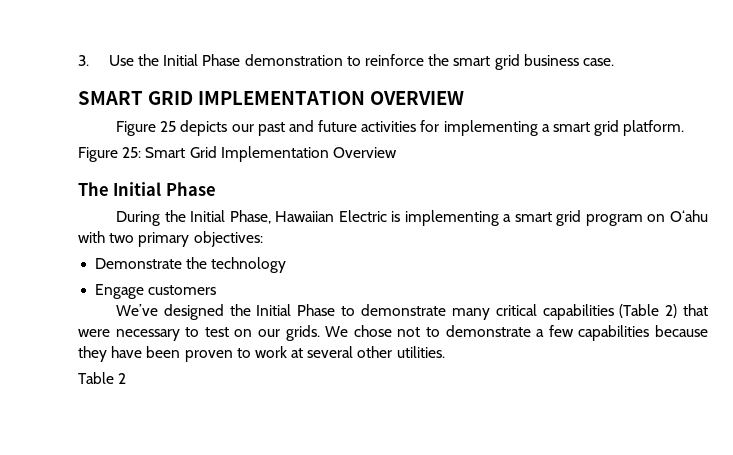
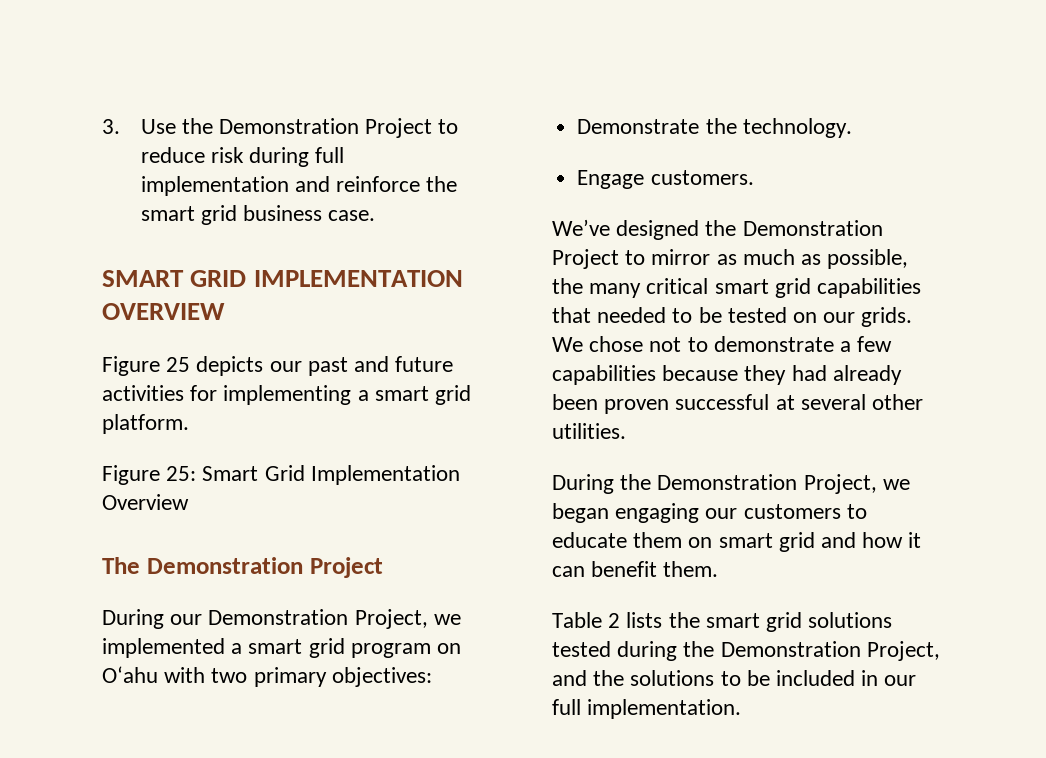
[163,54,361,66] Initial Phase demonstration to -> [219,118,459,138] [140,147,345,167] [140,176,330,196] Demonstration Project to reduce risk during full implementation and
[113,182,216,196] [115,210,499,226] Initial Phase // During the Initial Phase, Hawaiian Electric is implementing -> [146,557,383,578] [102,609,461,629] [102,638,225,658] Demonstration Project // During our Demonstration Project, we implemented
[211,257,287,273] technology -> [742,118,852,138] technology.
[148,285,217,295] customers -> [650,170,754,185] customers.
[256,304,709,320] [78,327,229,341] Initial Phase to demonstrate many critical capabilities (Table 2) that were necessary to test -> [742,220,883,236] [552,249,909,269] [552,278,922,298] [552,307,787,323] Demonstration Project to mirror as much as possible, the many critical smart grid capabilities that needed to be tested
[111,346,287,362] have been proven to work -> [791,365,902,385] [552,394,770,414] had already been proven successful
[78,372,127,384] Table 2 -> [552,474,910,494] [552,503,867,523] [552,532,922,552] [552,561,719,577] [552,612,893,632] [552,641,940,661] [552,670,917,686] [552,699,742,719] During the Demonstration Project, we began engaging our customers to educate them on smart grid and how it can benefit them. // Table 2 lists the smart grid solutions tested during the Demonstration Project, and the solutions to be included in our full implementation.

